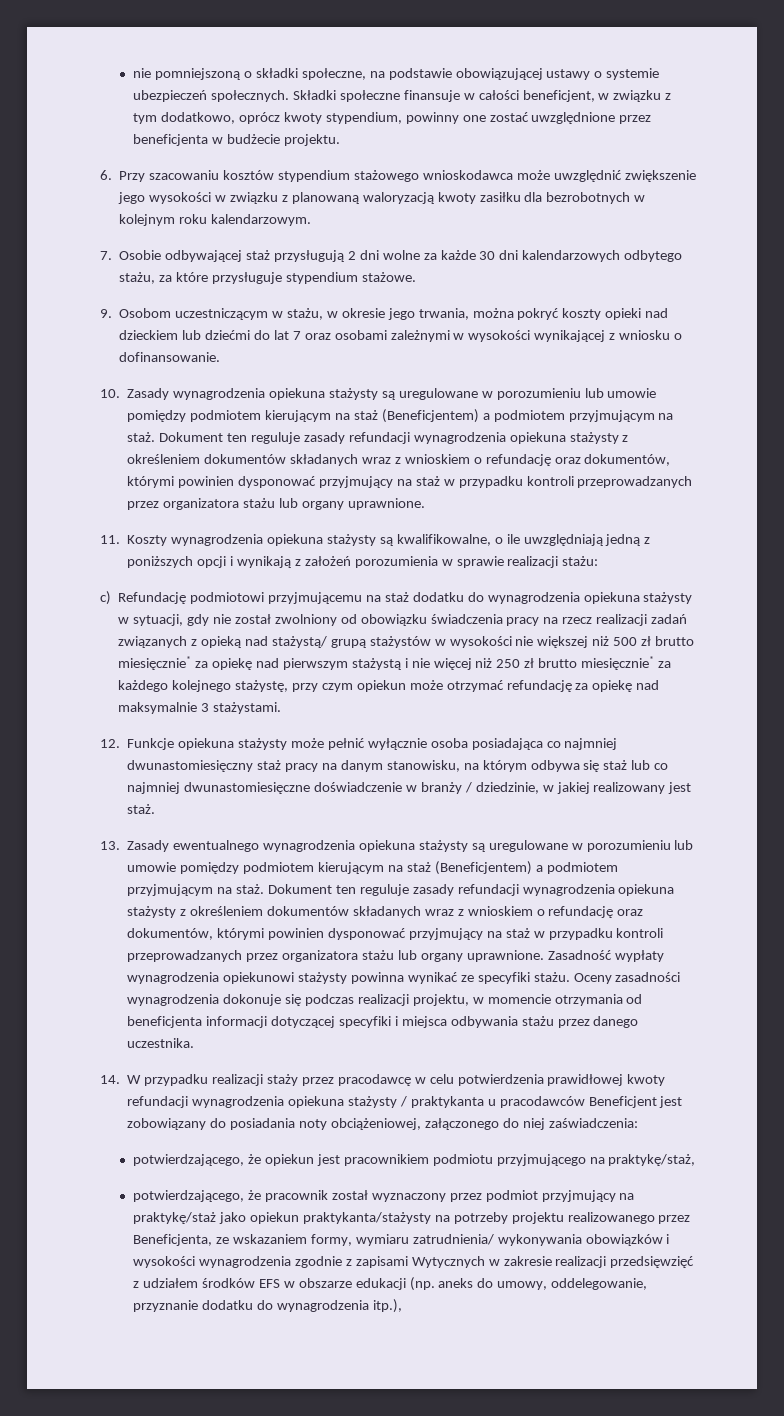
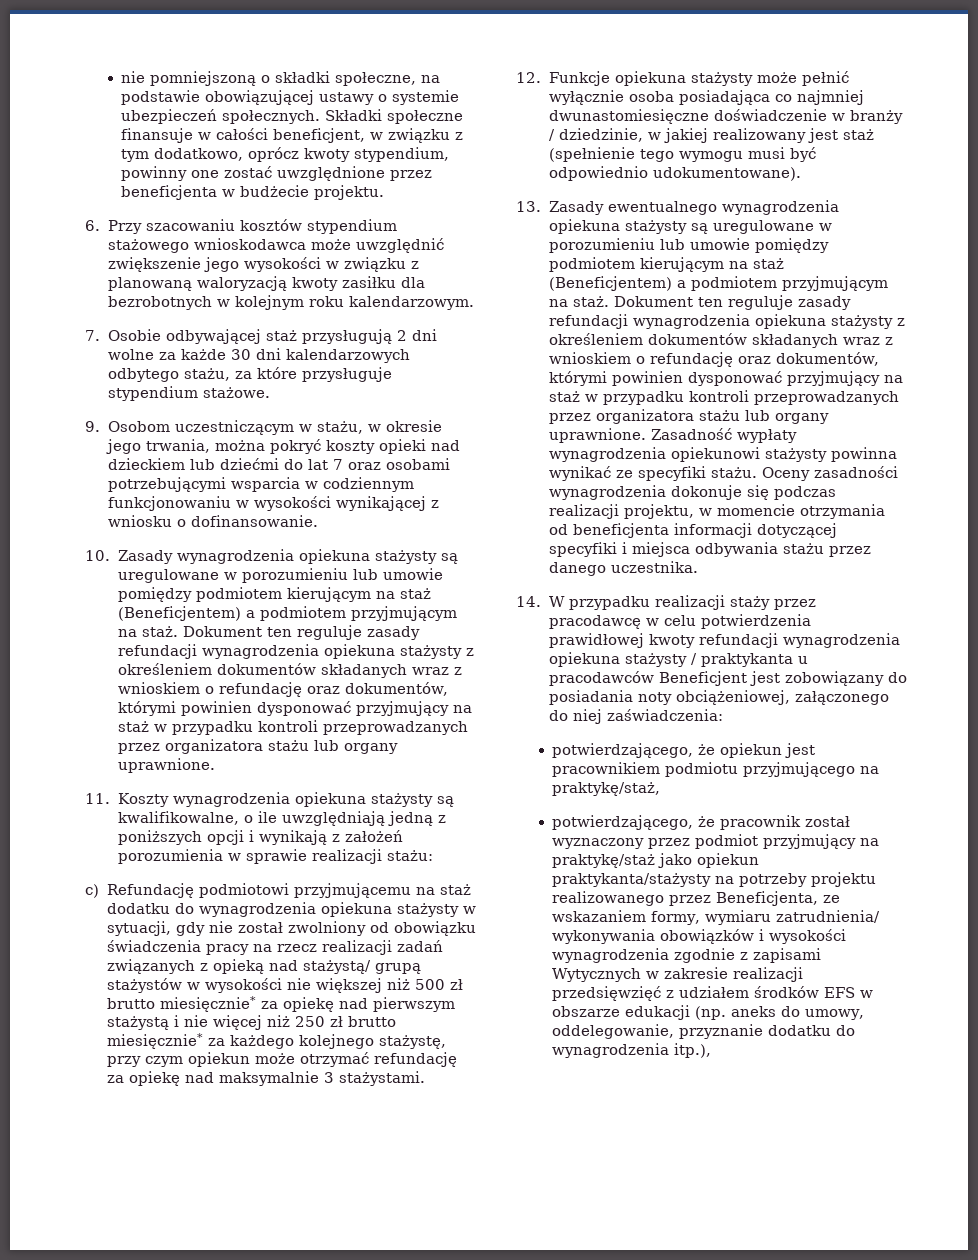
[390,330,450,342] zależnymi -> [107,477,414,492] [107,496,231,511] potrzebującymi wsparcia w codziennym funkcjonowaniu
[127,760,669,772] [127,782,181,794] dwunastomiesięczny staż pracy na danym stanowisku, na którym odbywa się staż lub co najmniej -> (864, 97) none
[127,804,156,814] staż. -> [842,129,874,140] [548,147,816,162] [548,166,801,181] staż (spełnienie tego wymogu musi być odpowiednio udokumentowane).

